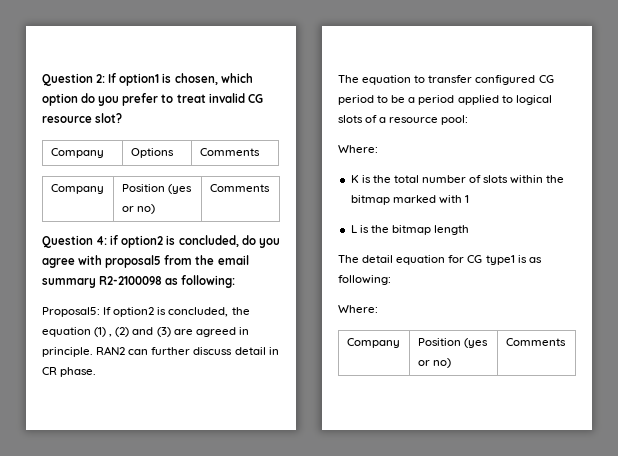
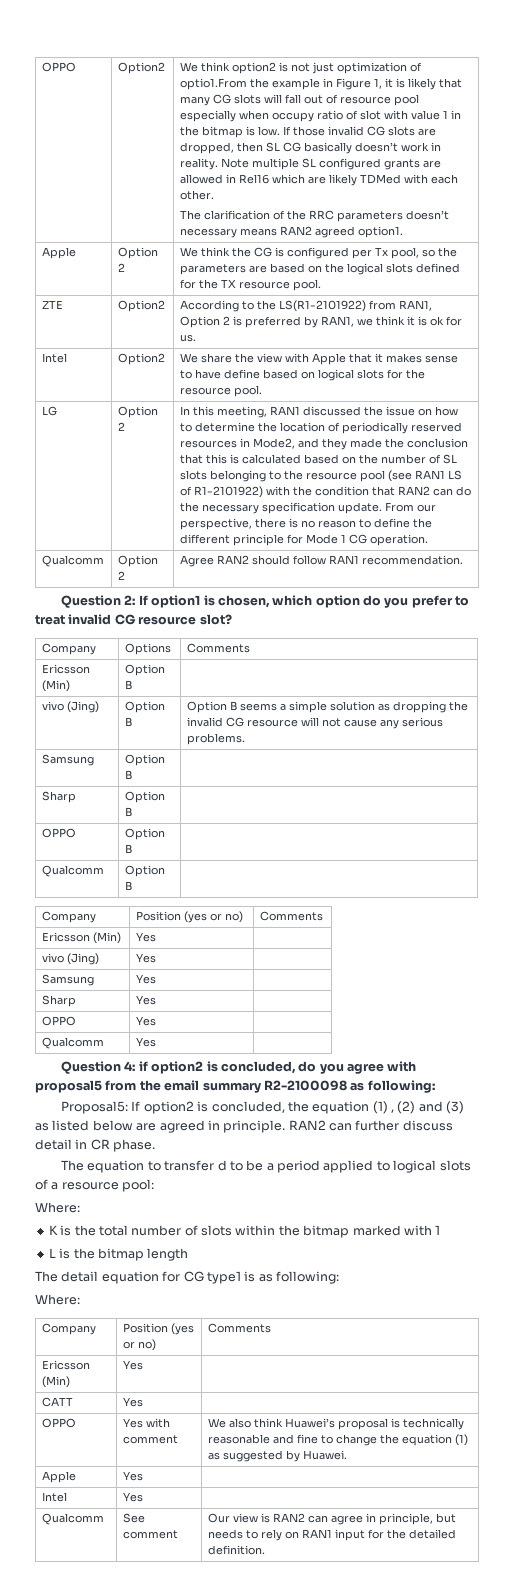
(42, 79) none -> [41,62,76,72] [117,62,165,74] [179,62,422,74] [179,78,462,90] [179,94,419,106] [179,110,461,122] [179,126,436,138] [179,142,441,154] [179,158,441,170] [179,174,458,186] [179,190,214,200] [179,210,449,222] [179,226,403,238] [41,247,76,259] [117,247,158,259] [117,263,125,272] [179,247,457,259] [179,263,460,275] [179,279,321,291] [41,300,63,309] [117,300,165,312] [179,300,432,312] [179,316,462,328] [179,334,196,342] [41,353,67,363] [117,353,165,365] [179,353,458,365] [179,369,425,381] [179,385,262,397] [41,406,57,416] [117,406,158,418] [117,422,125,431] [179,406,458,418] [179,422,462,434] [179,438,468,450] [179,454,457,464] [179,470,462,482] [179,486,471,498] [179,502,436,514] [179,518,432,530] [179,534,428,546] [41,555,104,567] [117,555,158,567] [117,571,125,580] [179,555,463,567] OPPO | Option2 | We think option2 is not just optimization of optio1.From the example in Figure 1, it is likely that many CG slots will fall out of resource pool especially when occupy ratio of slot with value 1 in the bitmap is low. If those invalid CG slots are dropped, then SL CG basically doesn’t work in reality. Note multiple SL configured grants are allowed in Rel16 which are likely TDMed with each other. // The clarification of the RRC parameters doesn’t necessary means RAN2 agreed option1. // Apple | Option 2 | We think the CG is configured per Tx pool, so the parameters are based on the logical slots defined for the TX resource pool. // ZTE | Option2 | According to the LS(R1-2101922) from RAN1, Option 2 is preferred by RAN1, we think it is ok for us. // Intel | Option2 | We share the view with Apple that it makes sense to have define based on logical slots for the resource pool. // LG | Option 2 | In this meeting, RAN1 discussed the issue on how to determine the location of periodically reserved resources in Mode2, and they made the conclusion that this is calculated based on the number of SL slots belonging to the resource pool (see RAN1 LS of R1-2101922) with the condition that RAN2 can do the necessary specification update. From our perspective, there is no reason to define the different principle for Mode 1 CG operation. // Qualcomm | Option 2 | Agree RAN2 should follow RAN1 recommendation. //
[50,184,104,194] [121,184,192,194] [121,204,155,214] [209,184,270,192] // Company | Position (yes or no) | Comments -> [41,664,90,674] [41,680,70,692] [124,664,165,676] [124,680,132,690] [41,701,99,713] [124,701,165,713] [124,717,132,727] [186,701,468,713] [186,717,443,729] [186,733,245,745] [41,754,94,766] [124,754,165,766] [124,770,132,780] [41,791,76,803] [124,791,165,803] [124,807,132,817] [41,828,76,838] [124,828,165,840] [124,844,132,854] [41,865,104,877] [124,865,165,877] [124,881,132,891] [41,911,96,923] [135,911,243,923] [259,911,323,921] [41,932,121,944] [135,932,156,942] [41,953,99,965] [135,953,156,963] [41,974,94,986] [135,974,156,984] [41,995,76,1007] [135,995,156,1005] [41,1016,76,1026] [135,1016,156,1026] [41,1037,104,1049] [135,1037,156,1047] // Ericsson (Min) | Option B | // vivo (Jing) | Option B | Option B seems a simple solution as dropping the invalid CG resource will not cause any serious problems. // Samsung | Option B | // Sharp | Option B | // OPPO | Option B | // Qualcomm | Option B | // Company | Position (yes or no) | Comments // Ericsson (Min) | Yes | // vivo (Jing) | Yes | // Samsung | Yes | // Sharp | Yes | // OPPO | Yes | // Qualcomm | Yes |
(171, 332) none -> [35,1120,133,1131] as listed below
[475,75,554,85] [338,95,374,105] configured CG period -> [217,1160,227,1171] d
(566, 342) none -> [41,1360,90,1370] [41,1376,70,1388] [122,1360,143,1370] [41,1397,73,1407] [122,1397,143,1407] [41,1418,76,1428] [122,1418,170,1428] [122,1435,178,1444] [207,1418,464,1430] [207,1434,468,1446] [207,1450,347,1462] [41,1471,76,1483] [122,1471,143,1481] [41,1492,67,1502] [122,1492,143,1502] [41,1513,104,1525] [122,1513,145,1523] [122,1530,178,1539] [207,1513,456,1525] [207,1529,456,1541] [207,1545,265,1555] // Ericsson (Min) | Yes | // CATT | Yes | // OPPO | Yes with comment | We also think Huawei’s proposal is technically reasonable and fine to change the equation (1) as suggested by Huawei. // Apple | Yes | // Intel | Yes | // Qualcomm | See comment | Our view is RAN2 can agree in principle, but needs to rely on RAN1 input for the detailed definition.

